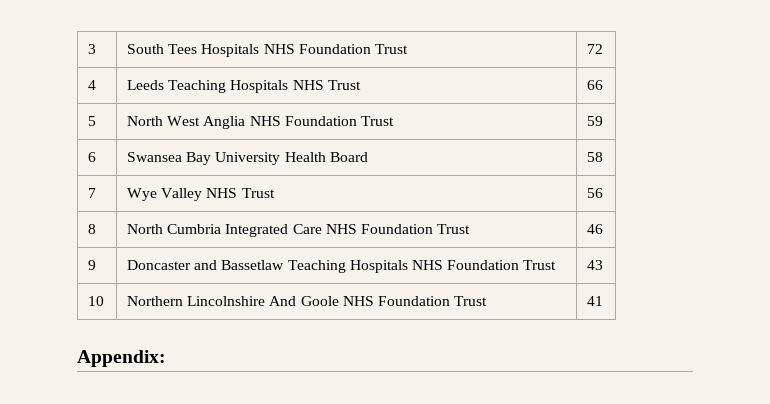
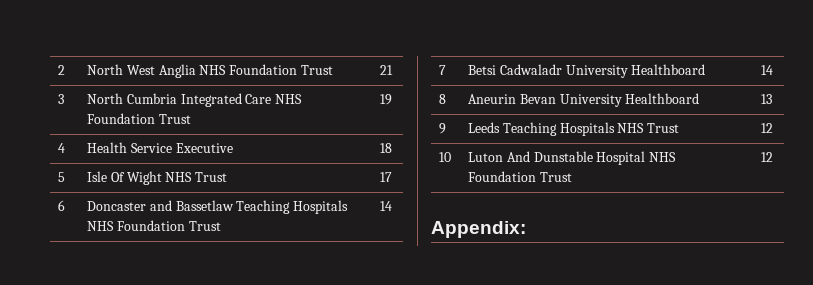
[88,44,97,54] [127,44,408,57] [587,44,604,54] [88,80,97,90] [127,80,361,93] [587,80,604,90] [88,116,97,126] 3 | South Tees Hospitals NHS Foundation Trust | 72 // 4 | Leeds Teaching Hospitals NHS Trust | 66 // 5 -> [58,65,66,75] 2
[587,116,604,126] [88,152,97,162] [127,152,368,165] [587,152,604,162] [88,188,97,198] [127,188,275,201] [587,188,604,198] [88,224,97,234] 59 // 6 | Swansea Bay University Health Board | 58 // 7 | Wye Valley NHS Trust | 56 // 8 -> [380,65,394,75] [58,94,65,104] 21 // 3
[587,224,604,234] [88,260,97,270] 46 // 9 -> [380,94,393,105] [58,143,66,153] [87,142,233,153] [380,143,393,153] [58,172,66,182] [87,171,228,185] [380,172,393,182] [58,200,66,211] 19 // 4 | Health Service Executive | 18 // 5 | Isle Of Wight NHS Trust | 17 // 6
[587,260,604,270] [88,296,105,306] [127,296,488,306] [587,296,604,306] 43 // 10 | Northern Lincolnshire And Goole NHS Foundation Trust | 41 -> [380,201,393,211] [439,65,447,75] [468,64,706,78] [761,65,774,75] [439,94,447,104] [468,93,700,107] [761,94,773,104] [439,123,447,134] [468,122,680,136] [761,123,774,133] [439,152,452,162] [468,151,677,165] [468,171,572,182] [761,152,774,162] 14 // 7 | Betsi Cadwaladr University Healthboard | 14 // 8 | Aneurin Bevan University Healthboard | 13 // 9 | Leeds Teaching Hospitals NHS Trust | 12 // 10 | Luton And Dunstable Hospital NHS Foundation Trust | 12

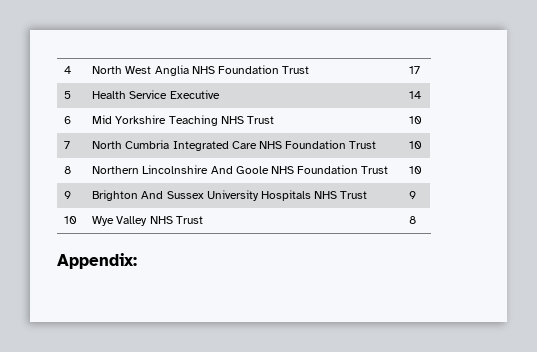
[58,65,66,75] 2 -> [64,66,72,74] 4
[380,65,394,75] [58,94,65,104] 21 // 3 -> [409,66,421,74] [64,91,72,99] [92,90,220,99] [409,91,422,99] [64,116,72,124] [92,115,274,126] [409,116,423,124] [64,141,71,149] 17 // 5 | Health Service Executive | 14 // 6 | Mid Yorkshire Teaching NHS Trust | 10 // 7
[380,94,393,105] [58,143,66,153] [87,142,233,153] [380,143,393,153] [58,172,66,182] [87,171,228,185] [380,172,393,182] [58,200,66,211] [87,200,349,214] [87,220,221,231] [380,201,393,211] [439,65,447,75] [468,64,706,78] [761,65,774,75] [439,94,447,104] [468,93,700,107] [761,94,773,104] [439,123,447,134] [468,122,557,136] 19 // 4 | Health Service Executive | 18 // 5 | Isle Of Wight NHS Trust | 17 // 6 | Doncaster and Bassetlaw Teaching Hospitals NHS Foundation Trust | 14 // 7 | Betsi Cadwaladr University Healthboard | 14 // 8 | Aneurin Bevan University Healthboard | 13 // 9 | Leeds Teaching -> [409,141,423,149] [64,166,72,174] [92,165,388,174] [409,166,423,174] [64,191,72,199] [92,190,259,201] 10 // 8 | Northern Lincolnshire And Goole NHS Foundation Trust | 10 // 9 | Brighton And Sussex University
[761,123,774,133] 12 -> [409,191,417,199] 9
[468,151,677,165] [468,171,572,182] [761,152,774,162] Luton And Dunstable Hospital NHS Foundation Trust | 12 -> [92,216,203,226] [409,216,417,224] Wye Valley NHS Trust | 8

